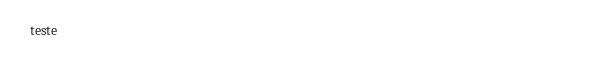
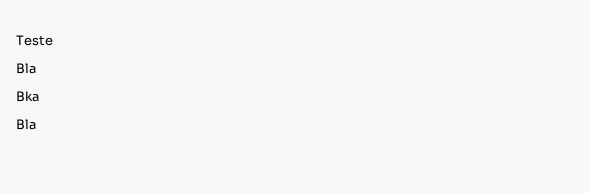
[30,26,57,35] teste -> [16,35,53,46] [16,63,36,74] [16,91,39,102] [16,119,36,130] Teste // Bla // Bka // Bla

